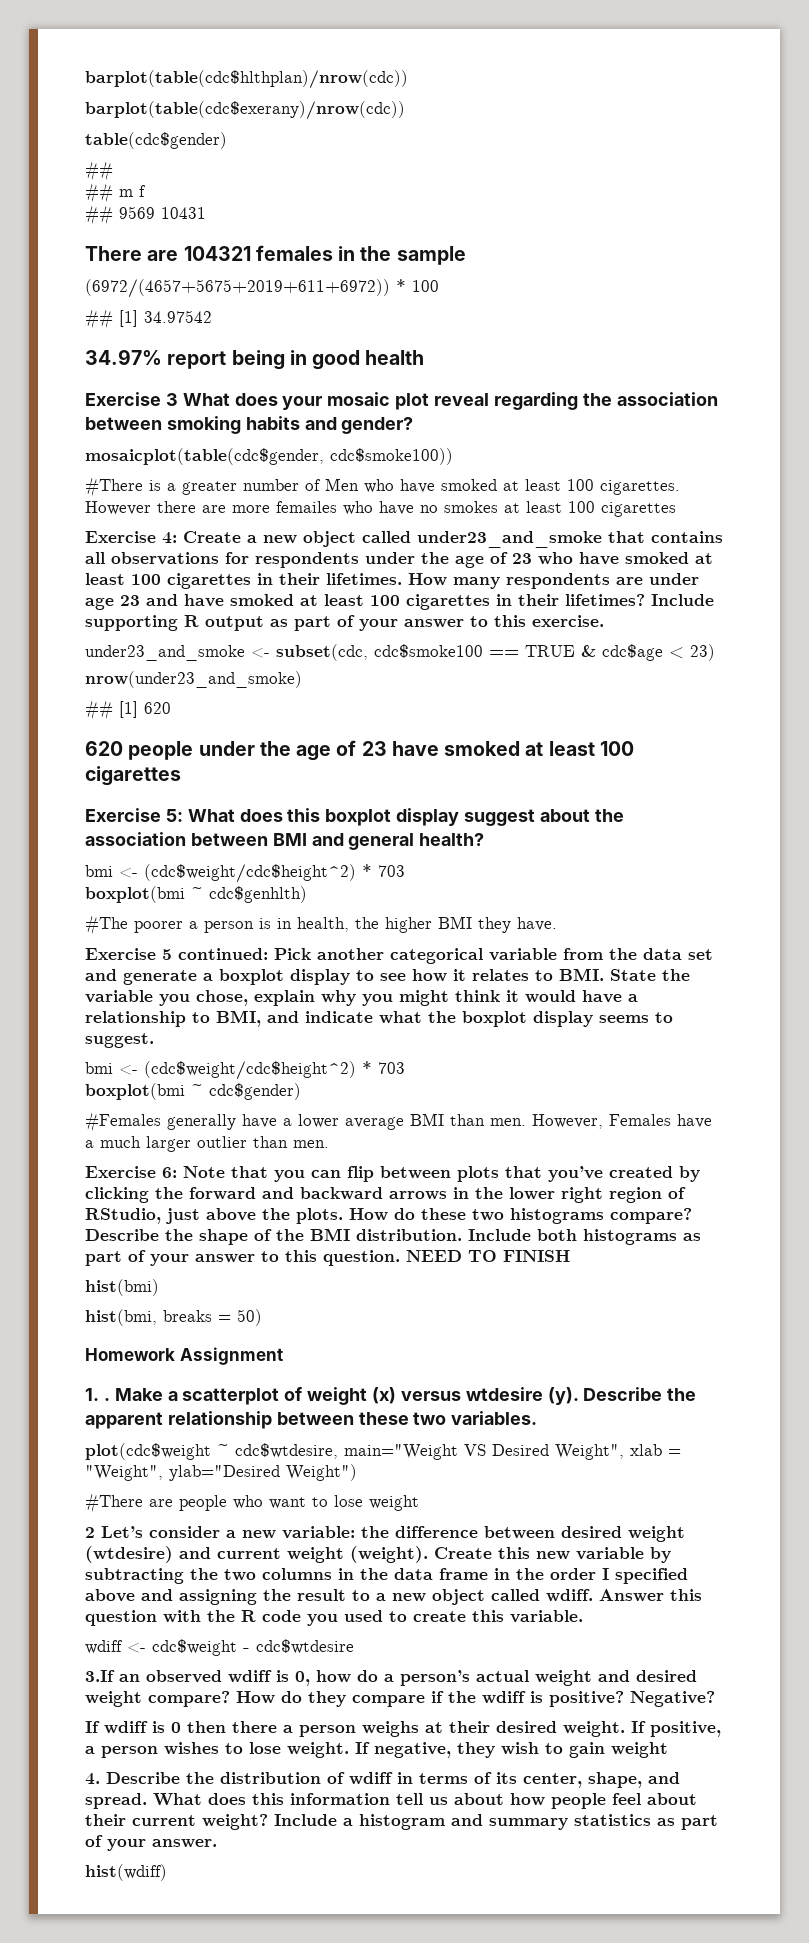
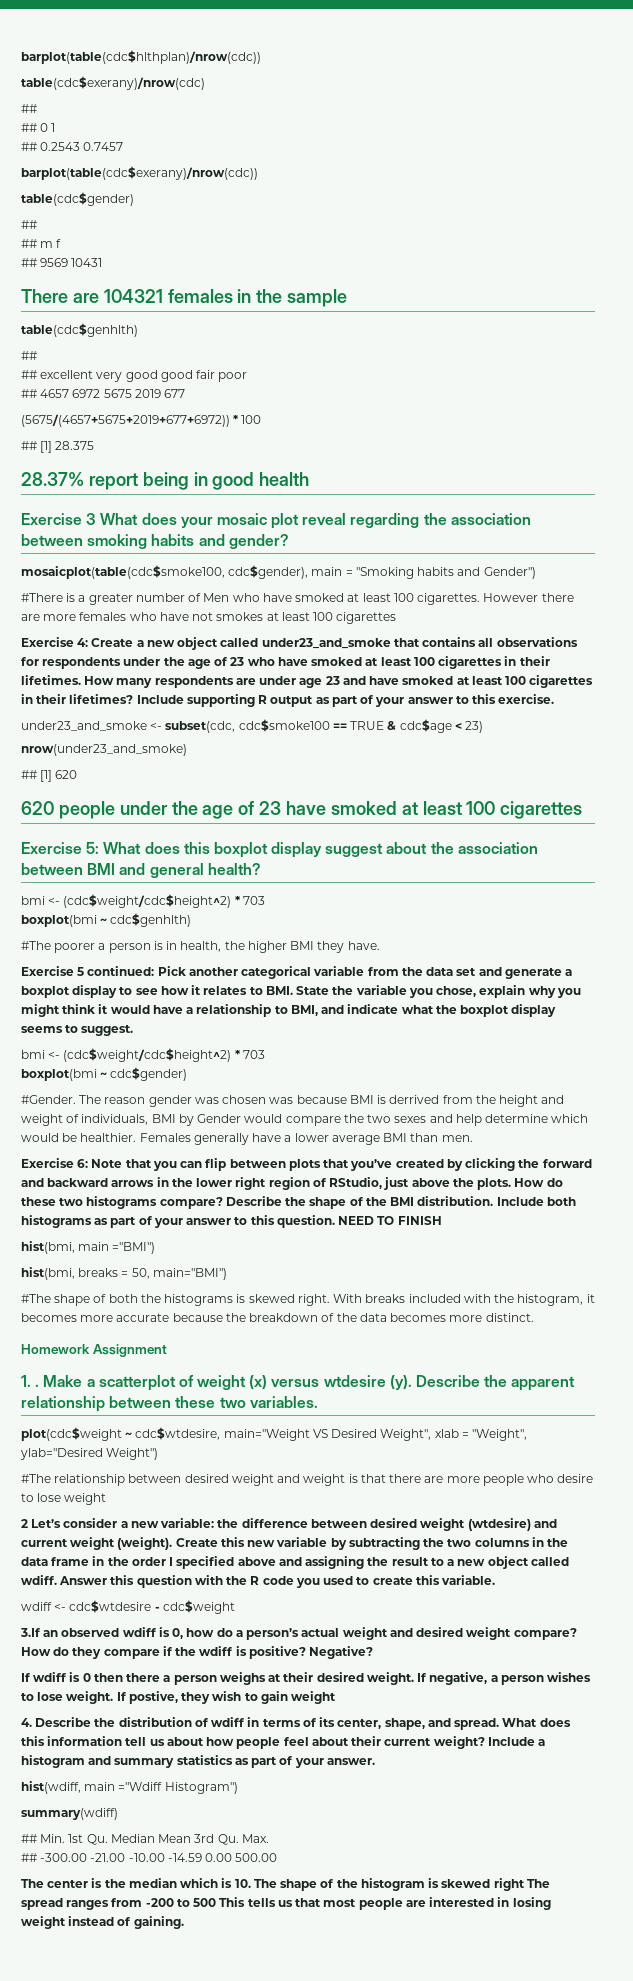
(408, 79) none -> [21,76,205,90] [21,104,37,113] [21,123,56,132] [21,142,124,151] // table(cdc$exerany)/nrow(cdc) // ## // ## 0 1 // ## 0.2543 0.7457
[85,279,390,298] (6972/(4657+5675+2019+611+6972)) -> [21,323,138,337] [21,351,37,360] [21,370,248,382] [21,389,186,398] [21,414,230,427] table(cdc$genhlth) // ## // ## excellent very good good fair poor // ## 4657 6972 5675 2019 677 // (5675/(4657+5675+2019+677+6972))
[144,310,212,323] [85,349,162,365] 34.97542 // 34.97% -> [55,441,95,450] [21,472,84,486] 28.375 // 28.37%
[85,448,453,465] mosaicplot(table(cdc$gender, cdc$smoke100)) -> [21,565,536,579] mosaicplot(table(cdc$smoke100, cdc$gender), main = "Smoking habits and Gender")
[276,501,438,515] femailes who have no -> [79,612,214,621] females who have not
[85,1112,161,1132] #Females -> [21,1095,565,1107] [21,1114,589,1126] [21,1133,191,1142] #Gender. The reason gender was chosen was because BMI is derrived from the height and weight of individuals, BMI by Gender would compare the two sexes and help determine which would be healthier. Females
[532,1114,712,1129] [85,1136,329,1152] However, Females have a much larger outlier than men. -> (473, 1138) none
[85,1279,159,1296] hist(bmi) -> [21,1241,156,1254] hist(bmi, main ="BMI")
[237,1309,262,1326] 50) -> [131,1268,227,1280] [21,1294,595,1306] [21,1313,534,1322] 50, main="BMI") // #The shape of both the histograms is skewed right. With breaks included with the histogram, it becomes more accurate because the breakdown of the data becomes more distinct.
[85,1493,173,1513] #There are -> [21,1474,480,1486] #The relationship between desired weight and weight is that there are more
[269,1497,306,1509] want -> [557,1474,594,1483] desire
(146, 1648) none -> [69,1600,160,1613] cdc$wtdesire -
[243,1639,354,1654] - cdc$wtdesire -> (235, 1607) none
[650,1721,721,1737] positive, -> [429,1672,488,1685] negative,
[374,1742,451,1758] negative, -> [128,1691,178,1704] postive,
[85,1864,167,1881] hist(wdiff) -> [21,1781,238,1794] [21,1808,118,1820] [21,1834,269,1845] [21,1853,278,1862] [21,1878,550,1891] [21,1897,551,1910] [21,1916,184,1929] hist(wdiff, main ="Wdiff Histogram") // summary(wdiff) // ## Min. 1st Qu. Median Mean 3rd Qu. Max. // ## -300.00 -21.00 -10.00 -14.59 0.00 500.00 // The center is the median which is 10. The shape of the histogram is skewed right The spread ranges from -200 to 500 This tells us that most people are interested in losing weight instead of gaining.

